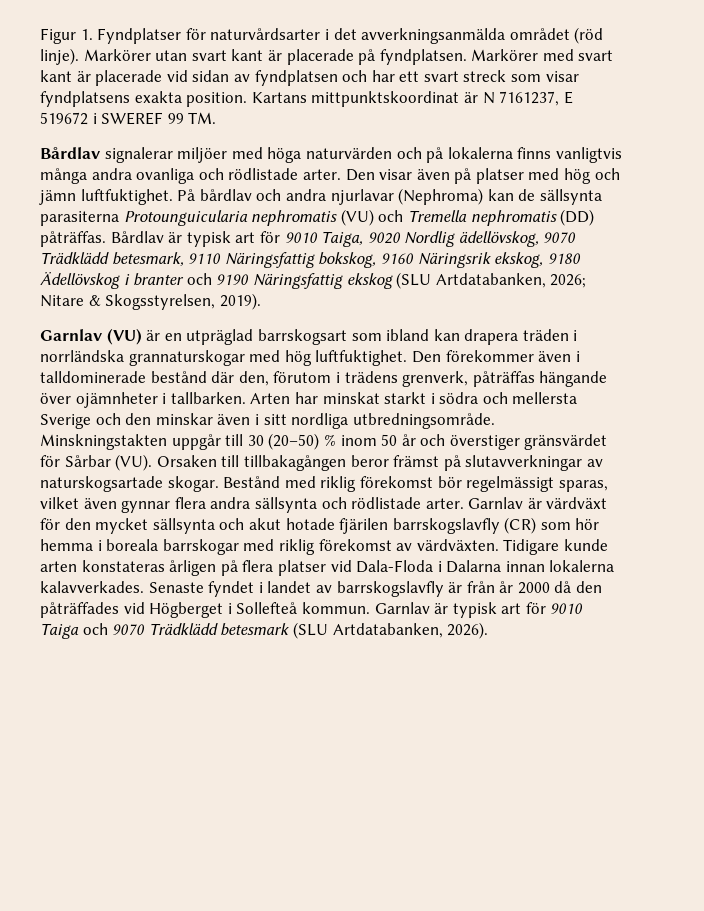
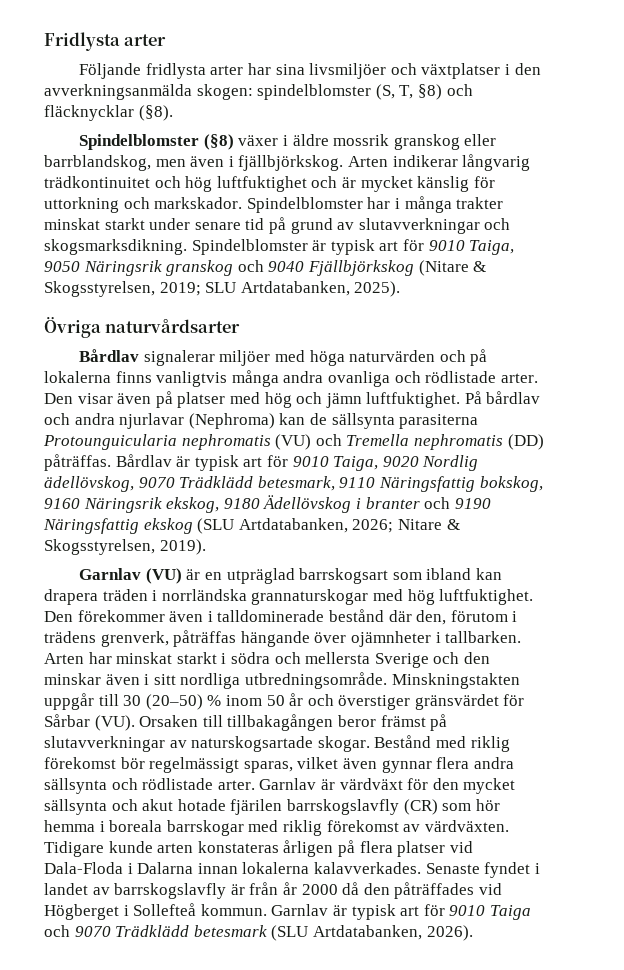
[40,27,604,44] [40,48,614,65] [40,70,579,86] [40,91,573,107] [40,112,217,125] Figur 1. Fyndplatser för naturvårdsarter i det avverkningsanmälda området (röd linje). Markörer utan svart kant är placerade på fyndplatsen. Markörer med svart kant är placerade vid sidan av fyndplatsen och har ett svart streck som visar fyndplatsens exakta position. Kartans mittpunktskoordinat är N 7161237, E 519672 i SWEREF 99 TM. -> [44,32,167,51] [79,63,541,79] [44,84,473,100] [44,105,173,121] [79,134,497,150] [44,154,531,171] [44,176,495,192] [44,196,504,213] [44,217,511,234] [44,239,515,255] [44,260,487,276] [44,281,401,297] [44,317,241,338] Fridlysta arter // Följande fridlysta arter har sina livsmiljöer och växtplatser i den avverkningsanmälda skogen: spindelblomster (S, T, §8) och fläcknycklar (§8). // Spindelblomster (§8) växer i äldre mossrik granskog eller barrblandskog, men även i fjällbjörkskog. Arten indikerar långvarig trädkontinuitet och hög luftfuktighet och är mycket känslig för uttorkning och markskador. Spindelblomster har i många trakter minskat starkt under senare tid på grund av slutavverkningar och skogsmarksdikning. Spindelblomster är typisk art för 9010 Taiga, 9050 Näringsrik granskog och 9040 Fjällbjörkskog (Nitare & Skogsstyrelsen, 2019; SLU Artdatabanken, 2025). // Övriga naturvårdsarter

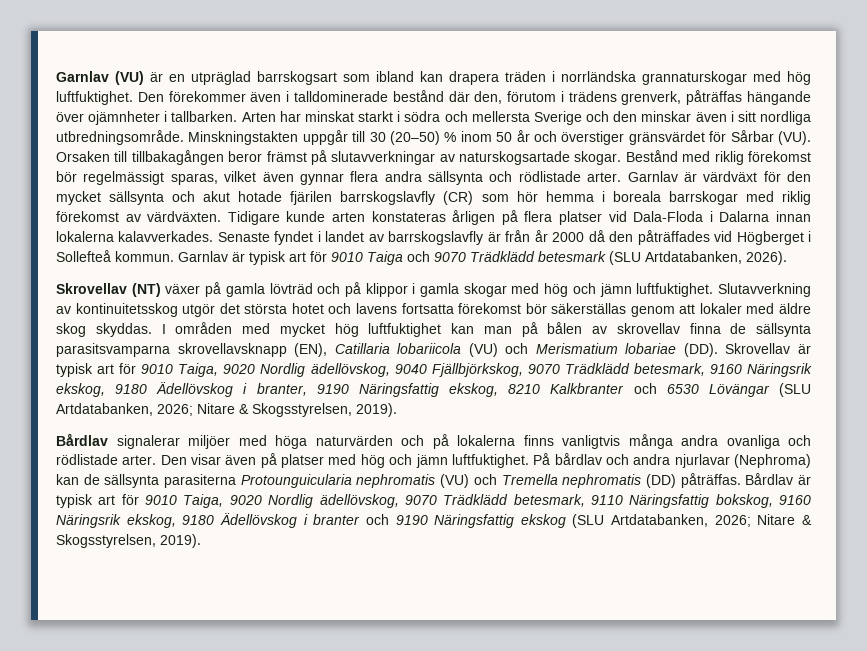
[44,32,167,51] [79,63,541,79] [44,84,473,100] [44,105,173,121] [79,134,497,150] [44,154,531,171] [44,176,495,192] [44,196,504,213] [44,217,511,234] [44,239,515,255] [44,260,487,276] [44,281,401,297] [44,317,241,338] [79,349,488,366] [44,370,538,387] [44,391,541,408] [44,413,479,429] [43,434,544,450] [44,454,479,471] [44,476,543,492] [44,495,491,513] [43,518,460,534] [44,539,206,555] Fridlysta arter // Följande fridlysta arter har sina livsmiljöer och växtplatser i den avverkningsanmälda skogen: spindelblomster (S, T, §8) och fläcknycklar (§8). // Spindelblomster (§8) växer i äldre mossrik granskog eller barrblandskog, men även i fjällbjörkskog. Arten indikerar långvarig trädkontinuitet och hög luftfuktighet och är mycket känslig för uttorkning och markskador. Spindelblomster har i många trakter minskat starkt under senare tid på grund av slutavverkningar och skogsmarksdikning. Spindelblomster är typisk art för 9010 Taiga, 9050 Näringsrik granskog och 9040 Fjällbjörkskog (Nitare & Skogsstyrelsen, 2019; SLU Artdatabanken, 2025). // Övriga naturvårdsarter // Bårdlav signalerar miljöer med höga naturvärden och på lokalerna finns vanligtvis många andra ovanliga och rödlistade arter. Den visar även på platser med hög och jämn luftfuktighet. På bårdlav och andra njurlavar (Nephroma) kan de sällsynta parasiterna Protounguicularia nephromatis (VU) och Tremella nephromatis (DD) påträffas. Bårdlav är typisk art för 9010 Taiga, 9020 Nordlig ädellövskog, 9070 Trädklädd betesmark, 9110 Näringsfattig bokskog, 9160 Näringsrik ekskog, 9180 Ädellövskog i branter och 9190 Näringsfattig ekskog (SLU Artdatabanken, 2026; Nitare & Skogsstyrelsen, 2019). // -> (56, 76) none
(473, 933) none -> [56,282,811,297] [56,303,811,317] [56,322,811,337] [56,343,811,357] [56,363,812,377] [56,382,811,397] [56,403,397,417] [56,433,811,449] [56,453,812,468] [56,473,812,488] [56,494,811,508] [56,513,812,528] [56,534,201,548] // Skrovellav (NT) växer på gamla lövträd och på klippor i gamla skogar med hög och jämn luftfuktighet. Slutavverkning av kontinuitetsskog utgör det största hotet och lavens fortsatta förekomst bör säkerställas genom att lokaler med äldre skog skyddas. I områden med mycket hög luftfuktighet kan man på bålen av skrovellav finna de sällsynta parasitsvamparna skrovellavsknapp (EN), Catillaria lobariicola (VU) och Merismatium lobariae (DD). Skrovellav är typisk art för 9010 Taiga, 9020 Nordlig ädellövskog, 9040 Fjällbjörkskog, 9070 Trädklädd betesmark, 9160 Näringsrik ekskog, 9180 Ädellövskog i branter, 9190 Näringsfattig ekskog, 8210 Kalkbranter och 6530 Lövängar (SLU Artdatabanken, 2026; Nitare & Skogsstyrelsen, 2019). // Bårdlav signalerar miljöer med höga naturvärden och på lokalerna finns vanligtvis många andra ovanliga och rödlistade arter. Den visar även på platser med hög och jämn luftfuktighet. På bårdlav och andra njurlavar (Nephroma) kan de sällsynta parasiterna Protounguicularia nephromatis (VU) och Tremella nephromatis (DD) påträffas. Bårdlav är typisk art för 9010 Taiga, 9020 Nordlig ädellövskog, 9070 Trädklädd betesmark, 9110 Näringsfattig bokskog, 9160 Näringsrik ekskog, 9180 Ädellövskog i branter och 9190 Näringsfattig ekskog (SLU Artdatabanken, 2026; Nitare & Skogsstyrelsen, 2019).

